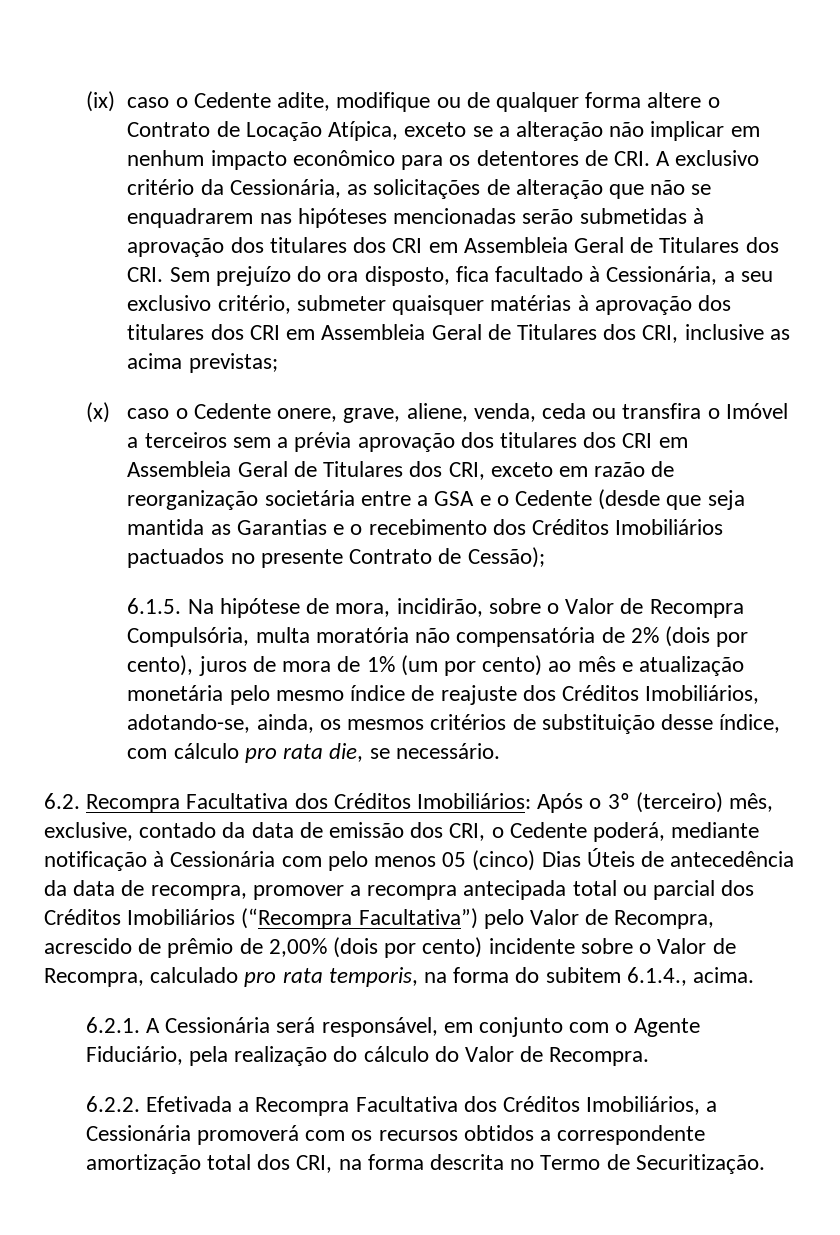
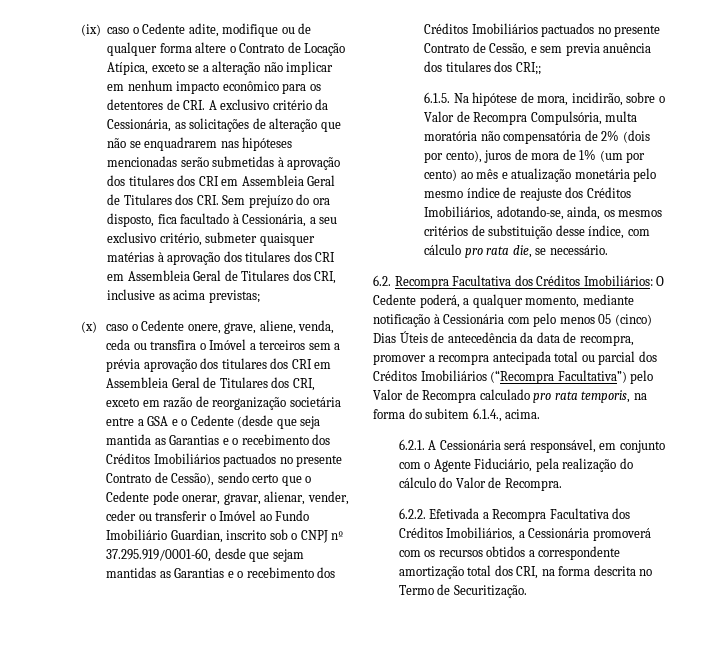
[467,547,545,568] Cessão); -> [171,472,312,486] [106,491,349,505] [106,510,310,521] [106,529,345,543] [106,548,304,562] [106,567,336,578] [424,23,661,37] [424,42,652,56] [424,61,541,75] Cessão), sendo certo que o Cedente pode onerar, gravar, alienar, vender, ceder ou transferir o Imóvel ao Fundo Imobiliário Guardian, inscrito sob o CNPJ nº 37.295.919/0001-60, desde que sejam mantidas as Garantias e o recebimento dos Créditos Imobiliários pactuados no presente Contrato de Cessão, e sem previa anuência dos titulares dos CRI;;
[537,792,774,813] [44,822,666,842] Após o 3º (terceiro) mês, exclusive, contado da data de emissão dos CRI, o Cedente poderá, -> [656,276,665,286] [373,294,580,308] O Cedente poderá, a qualquer momento,
[614,910,715,929] [44,937,736,958] [44,968,144,987] Recompra, acrescido de prêmio de 2,00% (dois por cento) incidente sobre o Valor de Recompra, -> [422,390,477,403] Recompra

